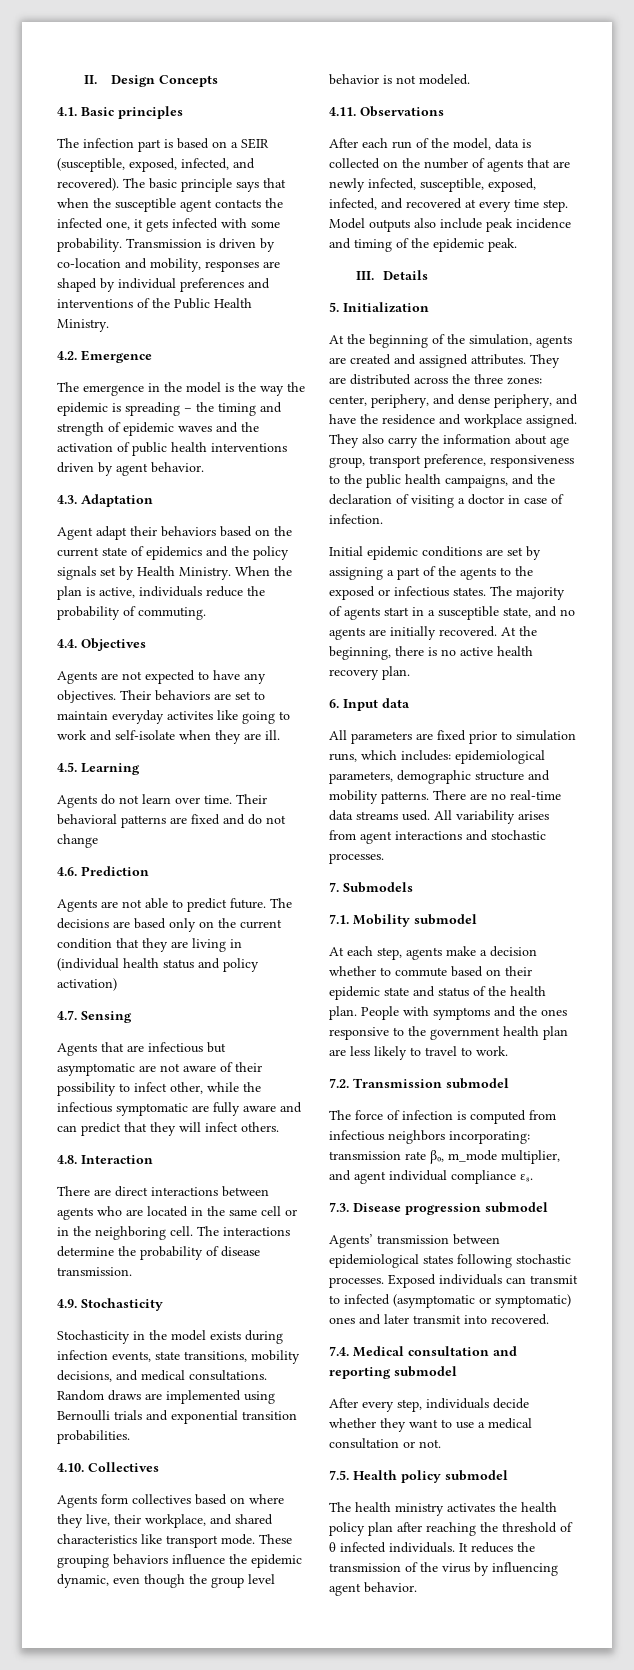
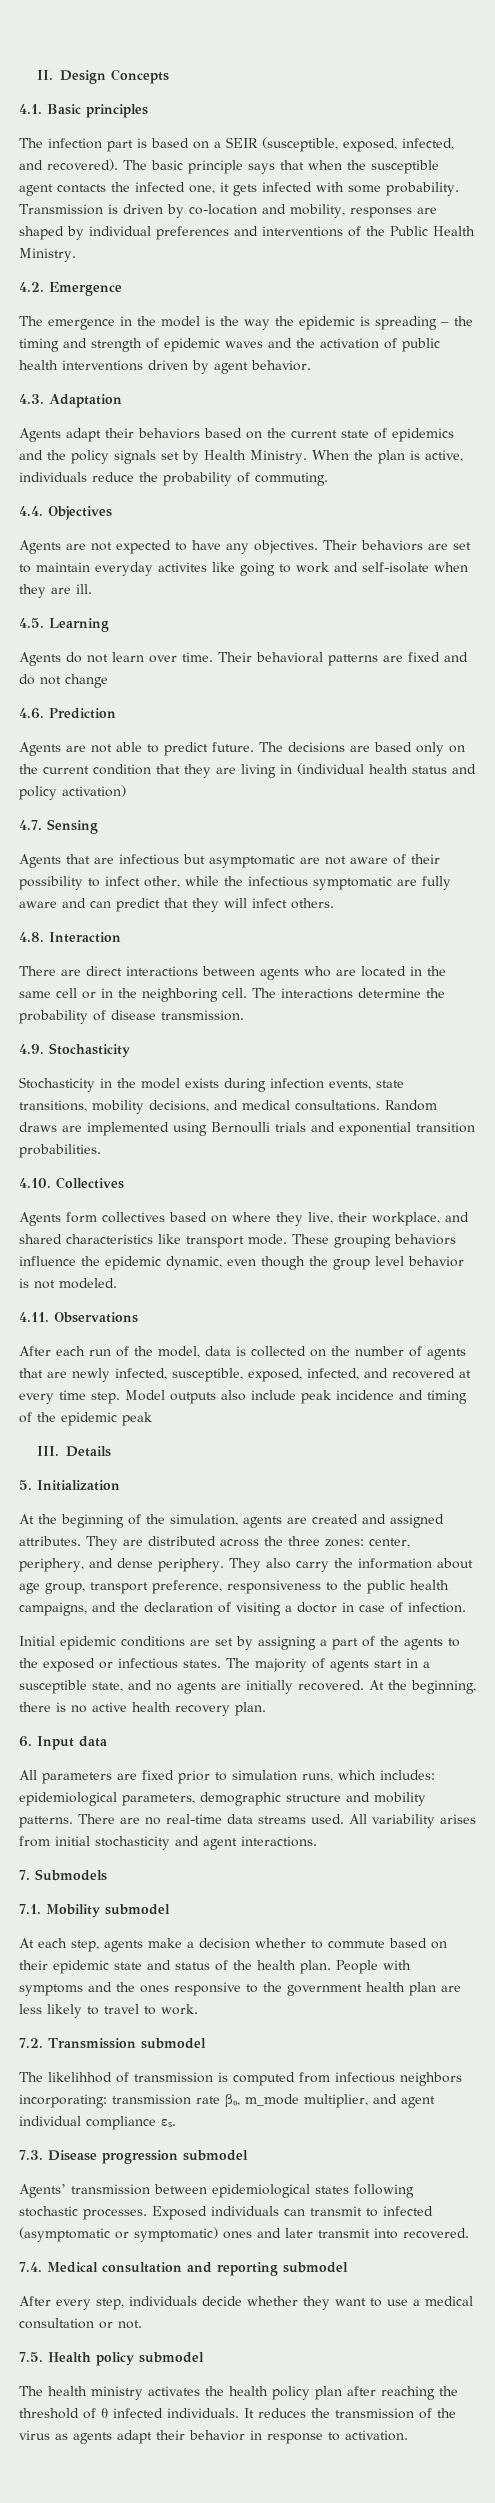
[57,527,93,540] Agent -> [19,428,61,442] Agents
[488,238,517,252] peak. -> [122,1412,152,1426] peak
[494,394,578,408] [329,414,577,428] periphery, and have the residence and workplace assigned. -> [157,1558,224,1572] periphery.
[360,830,546,844] [329,853,384,864] agent interactions and stochastic processes. -> [55,1836,317,1850] initial stochasticity and agent interactions.
[355,1110,453,1120] force of infection -> [48,2072,213,2083] likelihhod of transmission
[474,1562,558,1576] [329,1582,417,1596] by influencing agent behavior. -> [55,2430,408,2444] as agents adapt their behavior in response to activation.

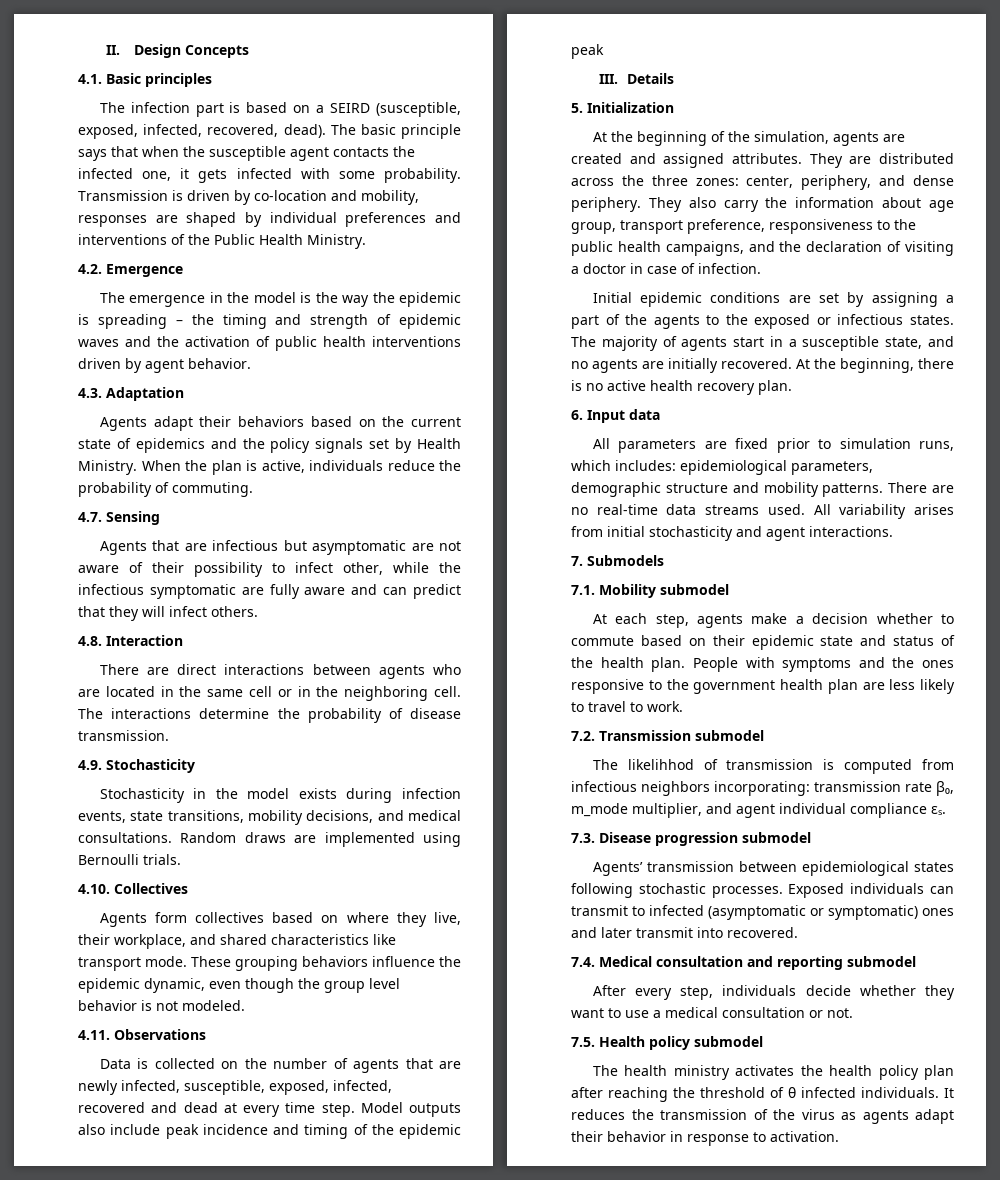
[226,137,258,148] SEIR -> [330,103,371,113] SEIRD
[19,159,118,171] and recovered). -> [207,124,326,138] recovered, dead).
[19,506,112,520] [19,540,471,554] [19,562,468,576] [19,584,92,598] [19,618,109,632] [19,652,468,666] [19,674,108,688] [19,708,116,719] [19,742,465,756] [19,763,476,778] [19,785,126,800] // 4.4. Objectives // Agents are not expected to have any objectives. Their behaviors are set to maintain everyday activites like going to work and self-isolate when they are ill. // 4.5. Learning // Agents do not learn over time. Their behavioral patterns are fixed and do not change // 4.6. Prediction // Agents are not able to predict future. The decisions are based only on the current condition that they are living in (individual health status and policy activation) -> (253, 489) none
[275,1122,475,1136] [19,1144,101,1158] trials and exponential transition probabilities. -> [143,854,181,865] trials.
[19,1346,231,1358] After each run of the model, data -> [99,1059,131,1069] Data
[364,1368,455,1379] and recovered -> [78,1102,218,1113] recovered and dead

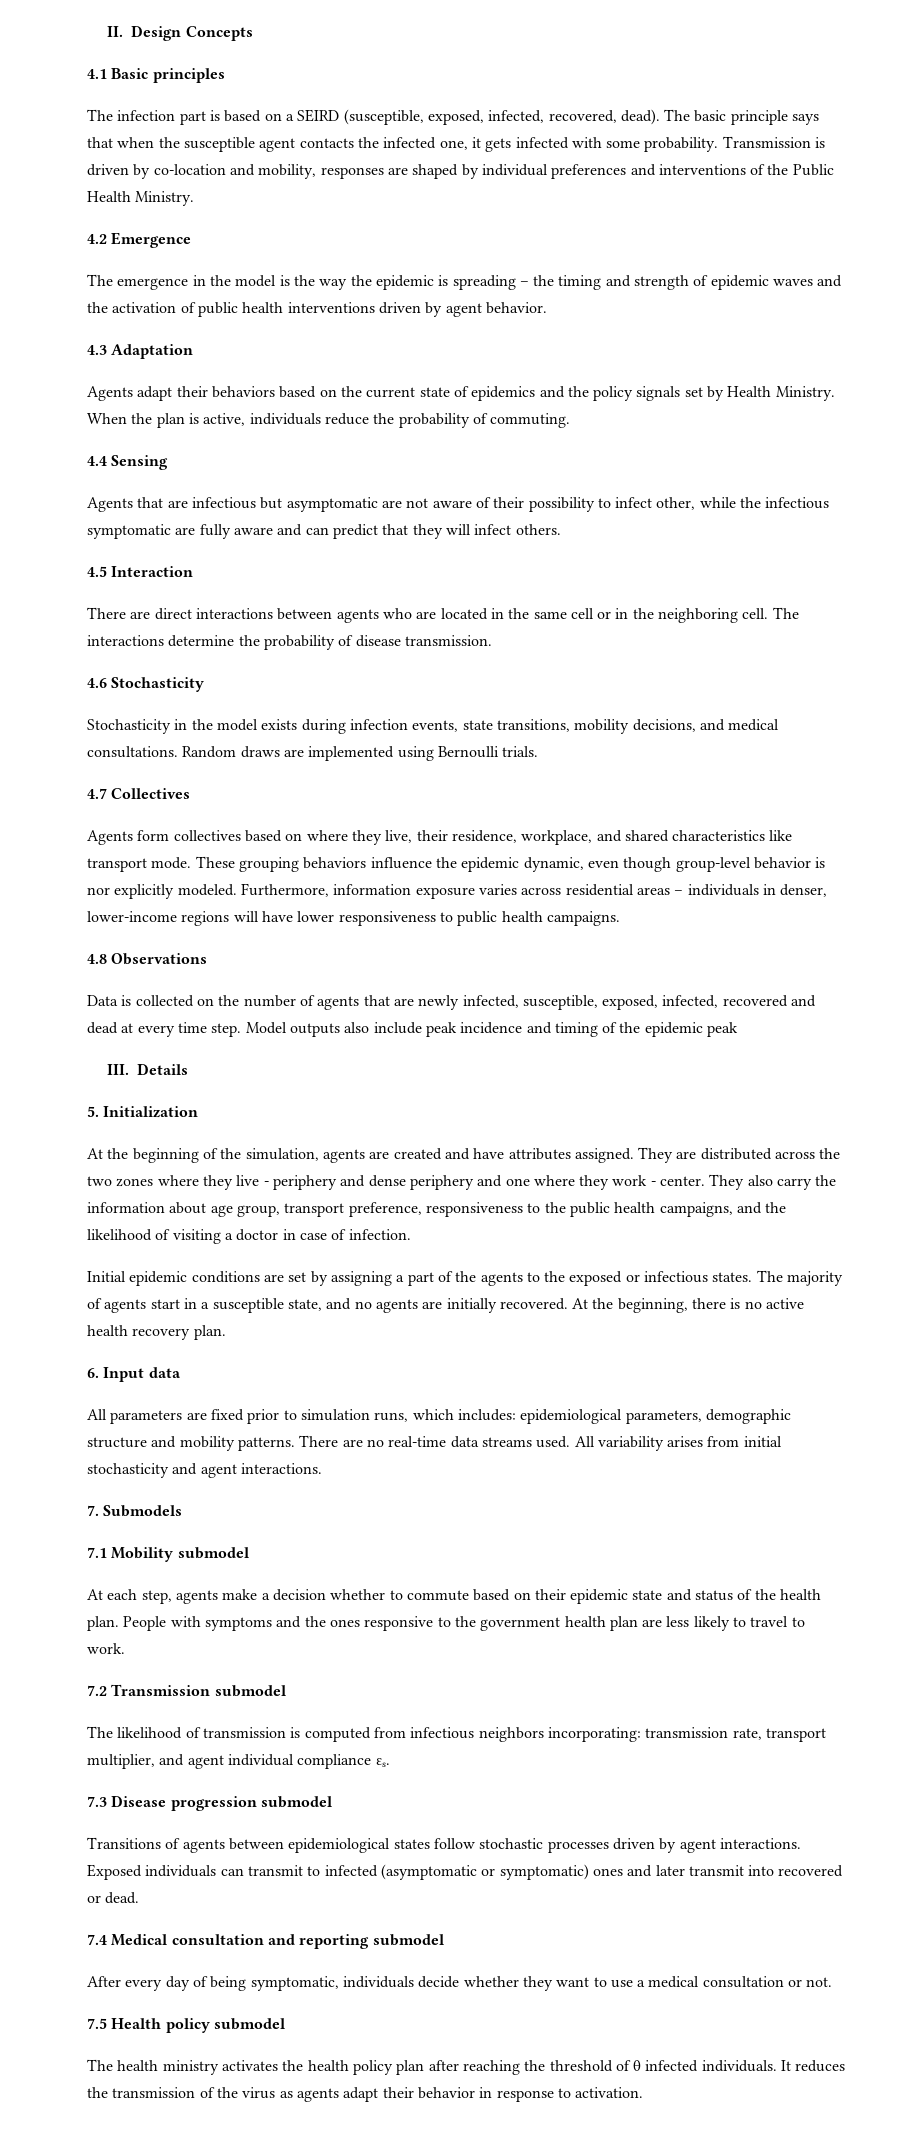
[78,74,102,84] 4.1. -> [87,69,107,79] 4.1
[78,264,102,274] 4.2. -> [87,234,107,244] 4.2
[78,388,102,398] 4.3. -> [87,345,107,355] 4.3
[78,512,102,522] 4.7. -> [87,456,107,466] 4.4
[78,636,102,646] 4.8. -> [87,566,107,577] 4.5
[78,760,102,770] 4.9. -> [87,678,107,688] 4.6
[78,884,110,894] 4.10. -> [87,788,107,799] 4.7
(110, 939) none -> [451,830,517,843] residence,
[298,978,400,993] [78,1000,245,1011] [78,1030,110,1040] the group level behavior is not modeled. // 4.11. -> [675,857,826,872] [87,883,828,899] [87,911,620,926] [87,954,107,964] group-level behavior is nor explicitly modeled. Furthermore, information exposure varies across residential areas – individuals in denser, lower-income regions will have lower responsiveness to public health campaigns. // 4.8
[663,153,802,168] assigned attributes. -> [473,1148,634,1163] have attributes assigned.
[651,175,954,190] [571,197,641,212] three zones: center, periphery, and dense periphery. -> [87,1175,706,1190] two zones where they live - periphery and dense periphery and one where they work - center.
[806,241,883,252] declaration -> [87,1229,152,1241] likelihood
[571,585,595,595] 7.1. -> [87,1547,107,1558] 7.1
[571,731,595,741] 7.2. -> [87,1685,107,1696] 7.2
[627,759,694,770] likelihhod -> [117,1727,183,1739] likelihood
[905,781,954,796] [571,803,628,817] rate β₀, m_mode -> [732,1728,826,1742] rate, transport
[571,833,595,843] 7.3. -> [87,1796,107,1807] 7.3
[592,861,954,876] [571,883,783,898] Agents’ transmission between epidemiological states following stochastic processes. -> [87,1837,801,1853] Transitions of agents between epidemiological states follow stochastic processes driven by agent interactions.
[727,927,798,938] [571,957,595,967] recovered. // 7.4. -> [778,1865,844,1877] [87,1892,140,1904] [87,1934,107,1945] recovered or dead. // 7.4
[680,986,714,1000] step, -> [165,1976,339,1991] day of being symptomatic,
[571,1037,595,1047] 7.5. -> [87,2018,107,2029] 7.5

